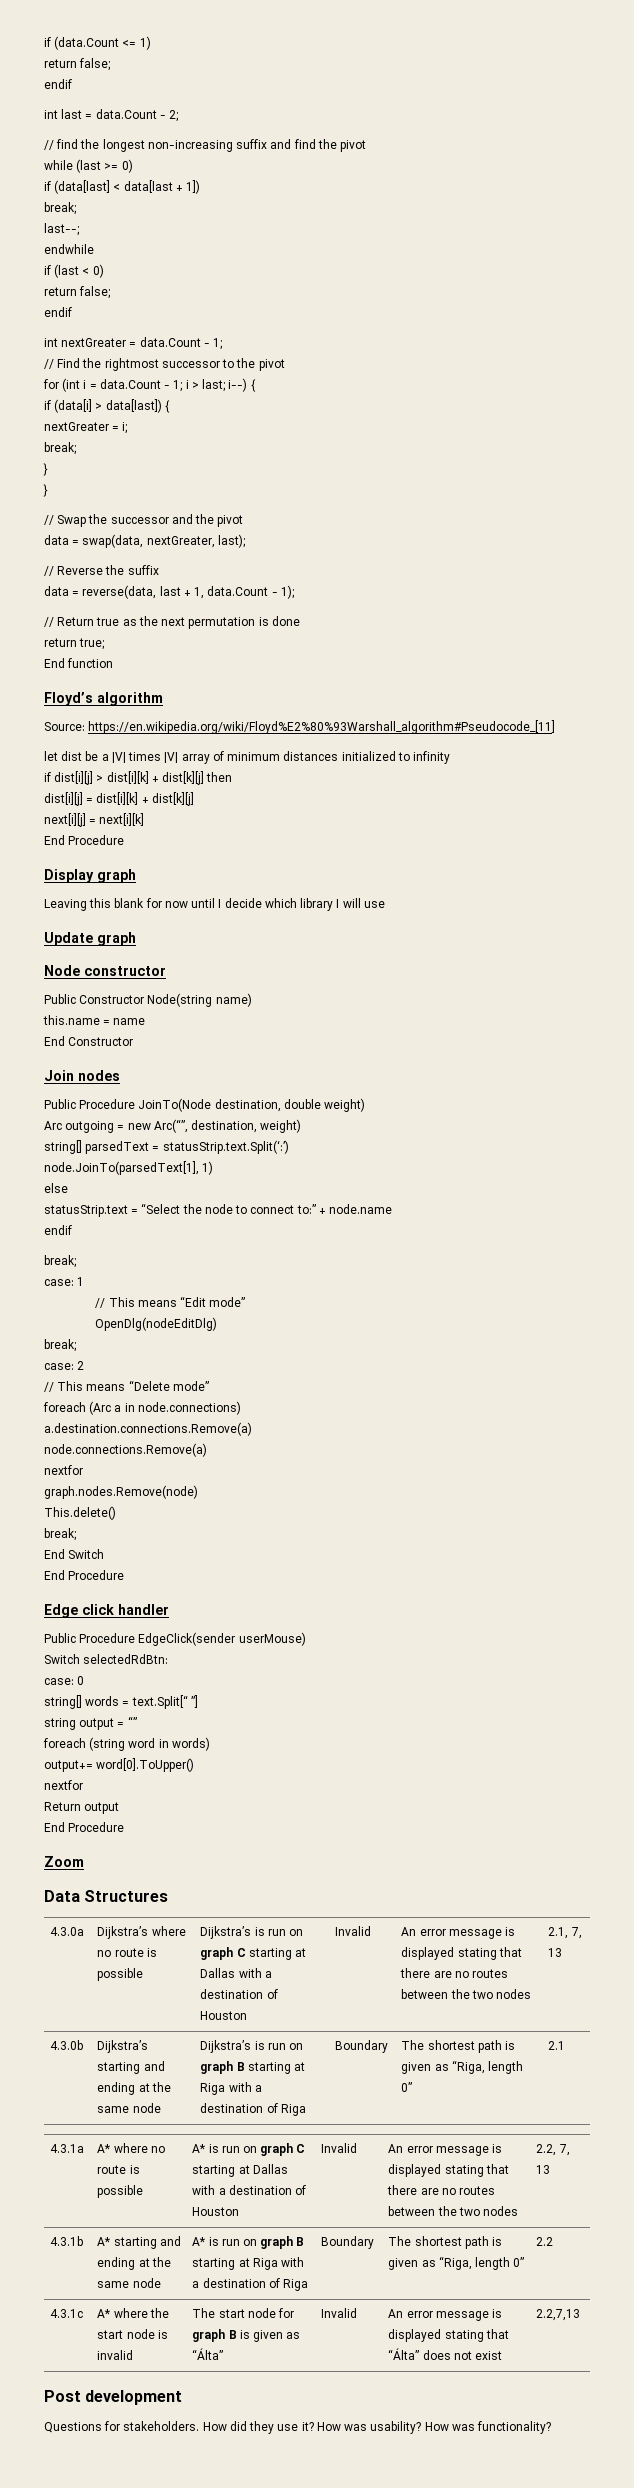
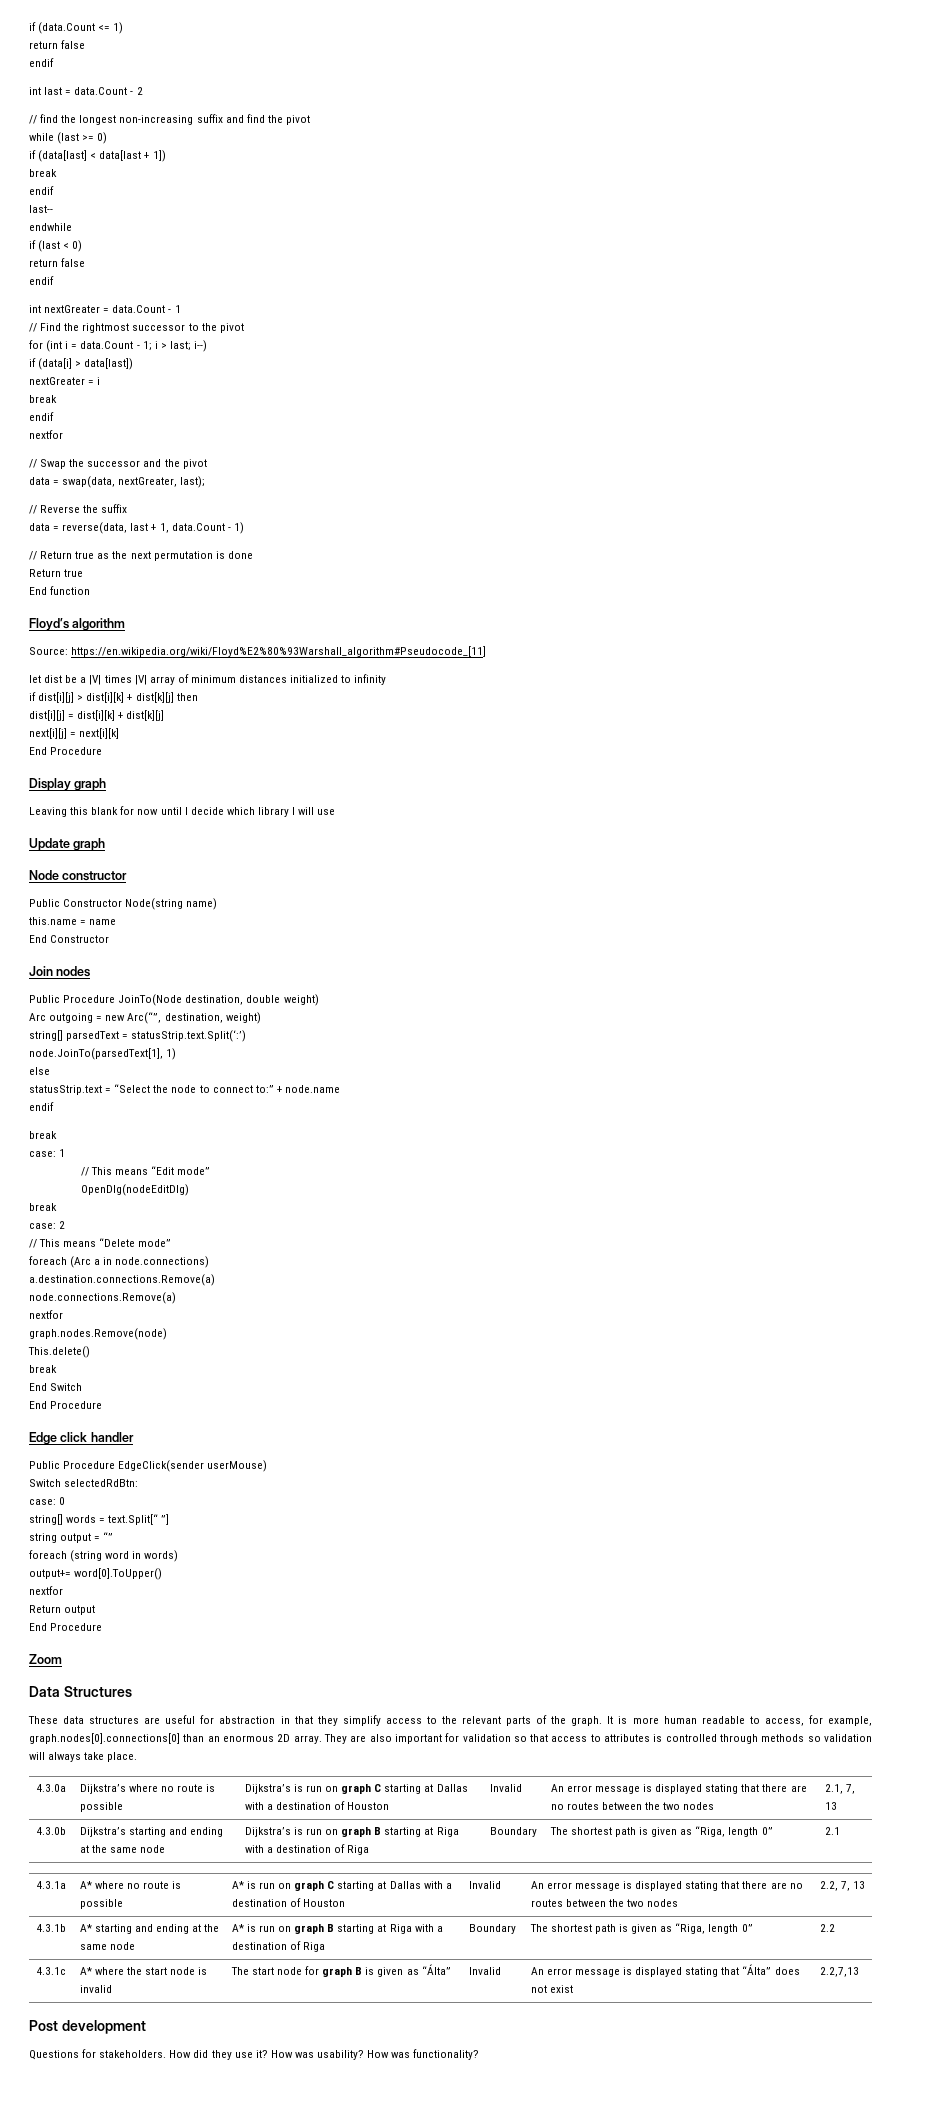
[79,58,111,71] false; -> [61,40,86,49] false
[169,110,179,122] 2; -> [136,87,143,95] 2
[44,202,76,215] [44,223,79,236] break; // last--; -> [29,169,57,177] [29,186,54,195] [29,205,53,213] break // endif // last--
[79,286,111,299] false; -> [61,258,86,267] false
[213,338,223,350] 1; -> [174,305,181,313] 1
[250,379,256,392] { -> (208, 346) none
[164,400,170,413] [44,422,128,434] [44,442,76,455] [43,463,48,476] [43,484,48,497] { // nextGreater = i; // break; // } // } -> [29,377,101,385] [29,395,57,403] [29,412,54,421] [29,430,63,439] // nextGreater = i // break // endif // nextfor
[280,585,294,599] 1); -> [233,522,244,534] 1)
[44,638,105,650] return true; -> [29,569,84,577] Return true
[44,1255,76,1268] break; -> [29,1131,57,1139] break
[44,1339,76,1352] break; -> [29,1203,57,1211] break
[44,1528,76,1541] break; -> [29,1365,57,1373] break
(169, 1896) none -> [28,1715,872,1726] [29,1733,873,1744] [29,1752,138,1762] // These data structures are useful for abstraction in that they simplify access to the relevant parts of the graph. It is more human readable to access, for example, graph.nodes[0].connections[0] than an enormous 2D array. They are also important for validation so that access to attributes is controlled through methods so validation will always take place.

